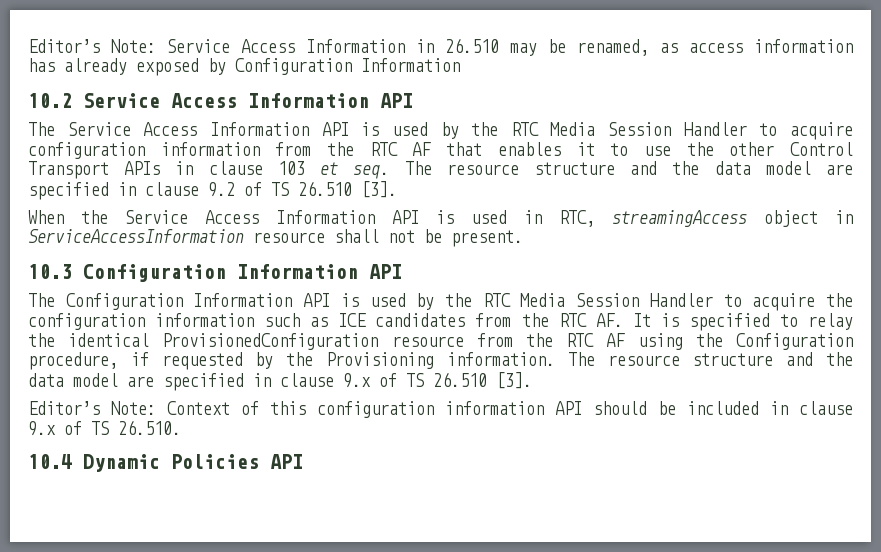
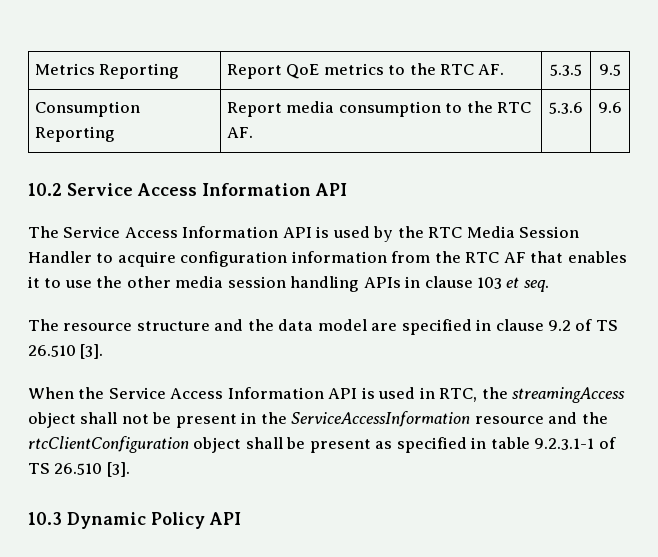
[28,38,853,56] [28,58,460,76] Editor’s Note: Service Access Information in 26.510 may be renamed, as access information has already exposed by Configuration Information -> [34,63,180,79] [226,63,505,79] [550,64,582,76] [599,64,621,76] [34,101,140,117] [34,126,115,142] [226,101,532,117] [226,127,253,138] [549,102,583,114] [598,102,622,113] Metrics Reporting | Report QoE metrics to the RTC AF. | 5.3.5 | 9.5 // Consumption Reporting | Report media consumption to the RTC AF. | 5.3.6 | 9.6
[790,142,854,156] [28,161,109,179] Control Transport -> [175,276,360,292] media session handling
(390, 172) none -> (549, 286) //
(595, 218) none -> [481,387,508,399] the
[835,210,853,224] [28,229,523,247] [28,264,402,282] [28,293,853,311] [28,313,853,331] [28,333,854,350] [28,352,854,370] [28,372,532,391] [28,401,853,418] [28,420,181,436] [28,454,259,472] in ServiceAccessInformation resource shall not be present. // 10.3 Configuration Information API // The Configuration Information API is used by the RTC Media Session Handler to acquire the configuration information such as ICE candidates from the RTC AF. It is specified to relay the identical ProvisionedConfiguration resource from the RTC AF using the Configuration procedure, if requested by the Provisioning information. The resource structure and the data model are specified in clause 9.x of TS 26.510 [3]. // Editor’s Note: Context of this configuration information API should be included in clause 9.x of TS 26.510. // 10.4 Dynamic Policies -> [80,411,608,428] [28,436,616,453] [28,462,130,477] [28,512,205,529] shall not be present in the ServiceAccessInformation resource and the rtcClientConfiguration object shall be present as specified in table 9.2.3.1-1 of TS 26.510 [3]. // 10.3 Dynamic Policy

